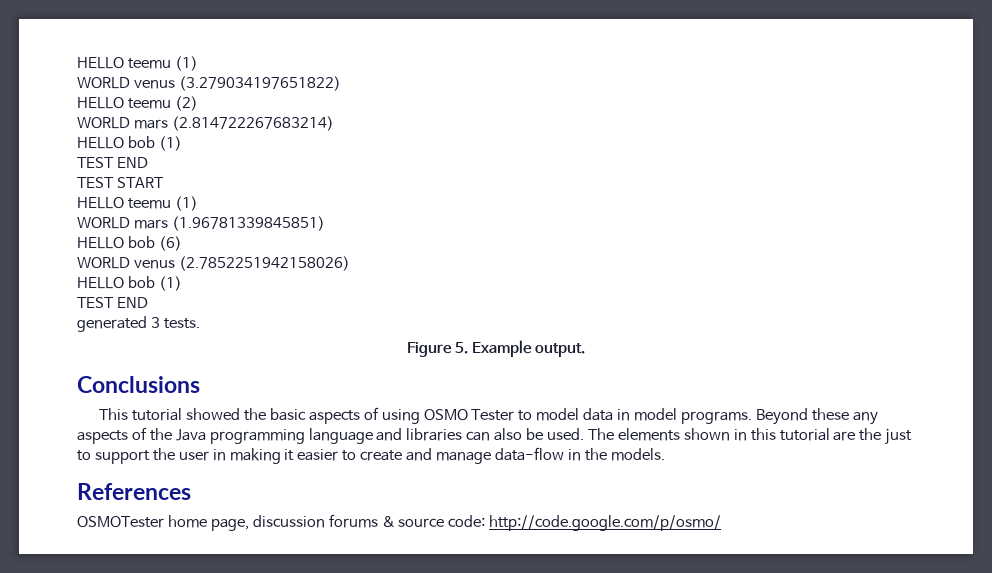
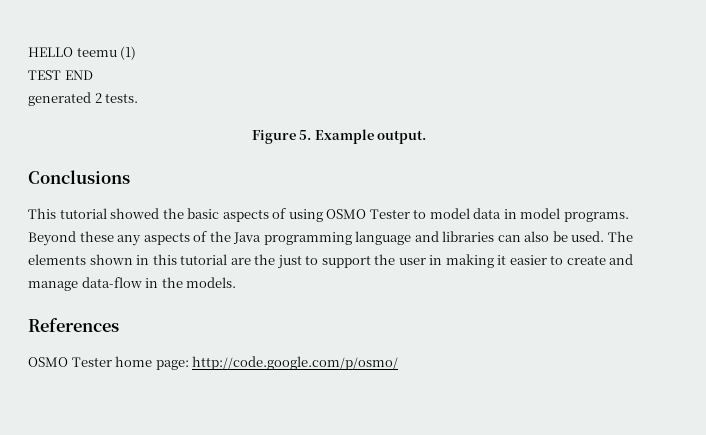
[77,56,198,71] [77,76,341,91] [77,96,198,111] [77,116,334,131] [77,136,182,151] [77,157,148,168] [77,177,164,188] [77,196,198,211] [77,216,325,231] [77,236,182,251] [77,256,350,271] [77,276,182,291] HELLO teemu (1) // WORLD venus (3.279034197651822) // HELLO teemu (2) // WORLD mars (2.814722267683214) // HELLO bob (1) // TEST END // TEST START // HELLO teemu (1) // WORLD mars (1.96781339845851) // HELLO bob (6) // WORLD venus (2.7852251942158026) // HELLO bob (1) -> [28,46,137,60] HELLO teemu (1)
[150,317,160,328] 3 -> [94,93,102,103] 2
[77,514,486,531] OSMOTester home page, discussion forums & source code: -> [28,356,189,370] OSMO Tester home page:

